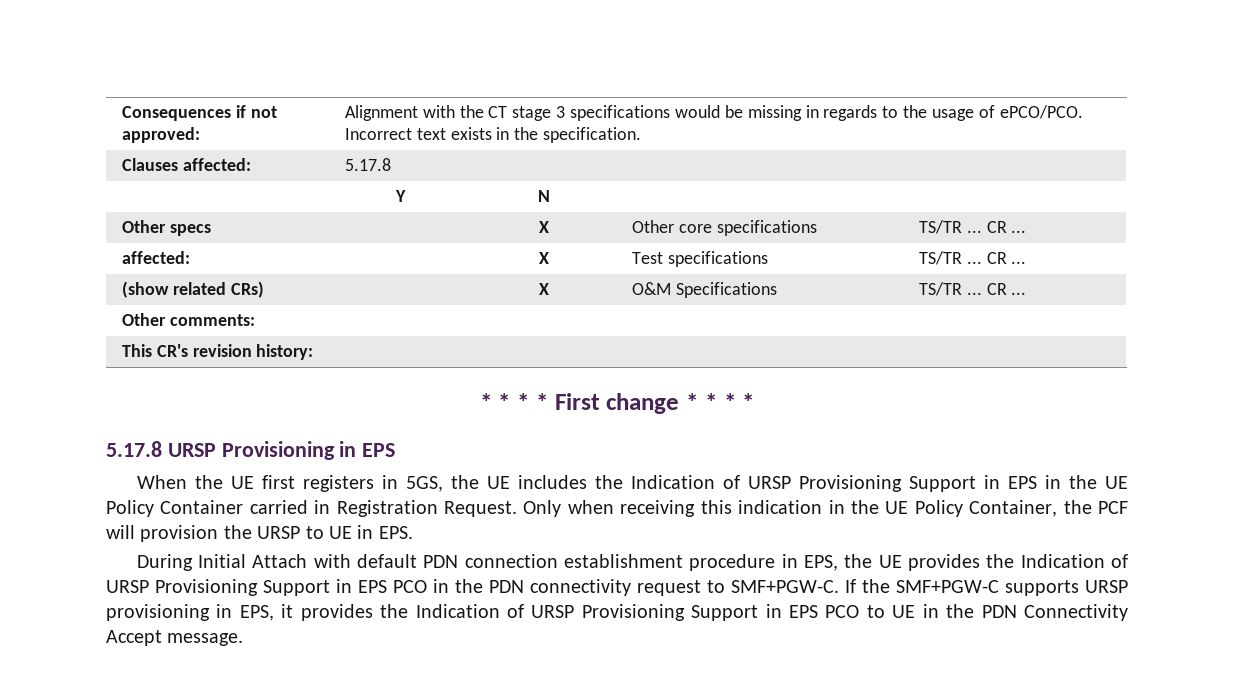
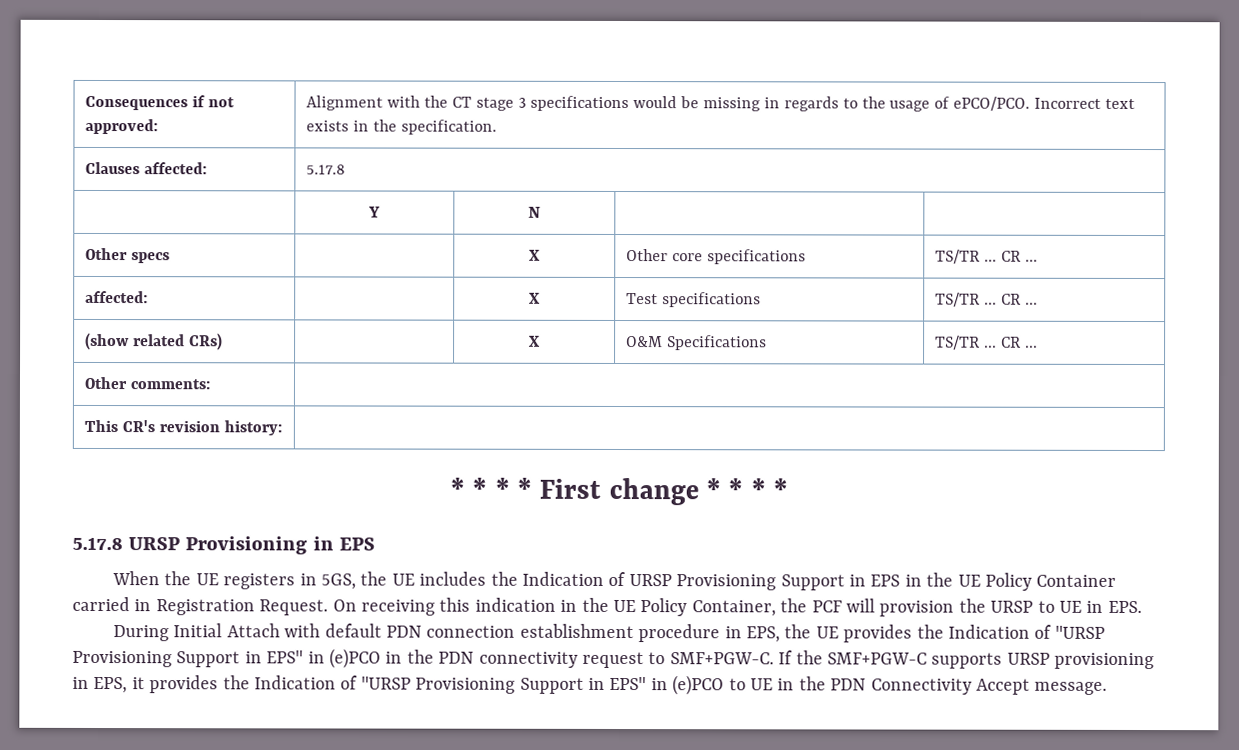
[261,475,295,489] first -> (219, 579) none
[523,500,614,517] Only when -> [332,599,357,612] On
[106,579,427,596] URSP Provisioning Support in EPS PCO -> [1054,625,1105,639] [72,648,381,669] "URSP Provisioning Support in EPS" in (e)PCO
[531,604,860,621] URSP Provisioning Support in EPS PCO -> [360,675,725,696] "URSP Provisioning Support in EPS" in (e)PCO

